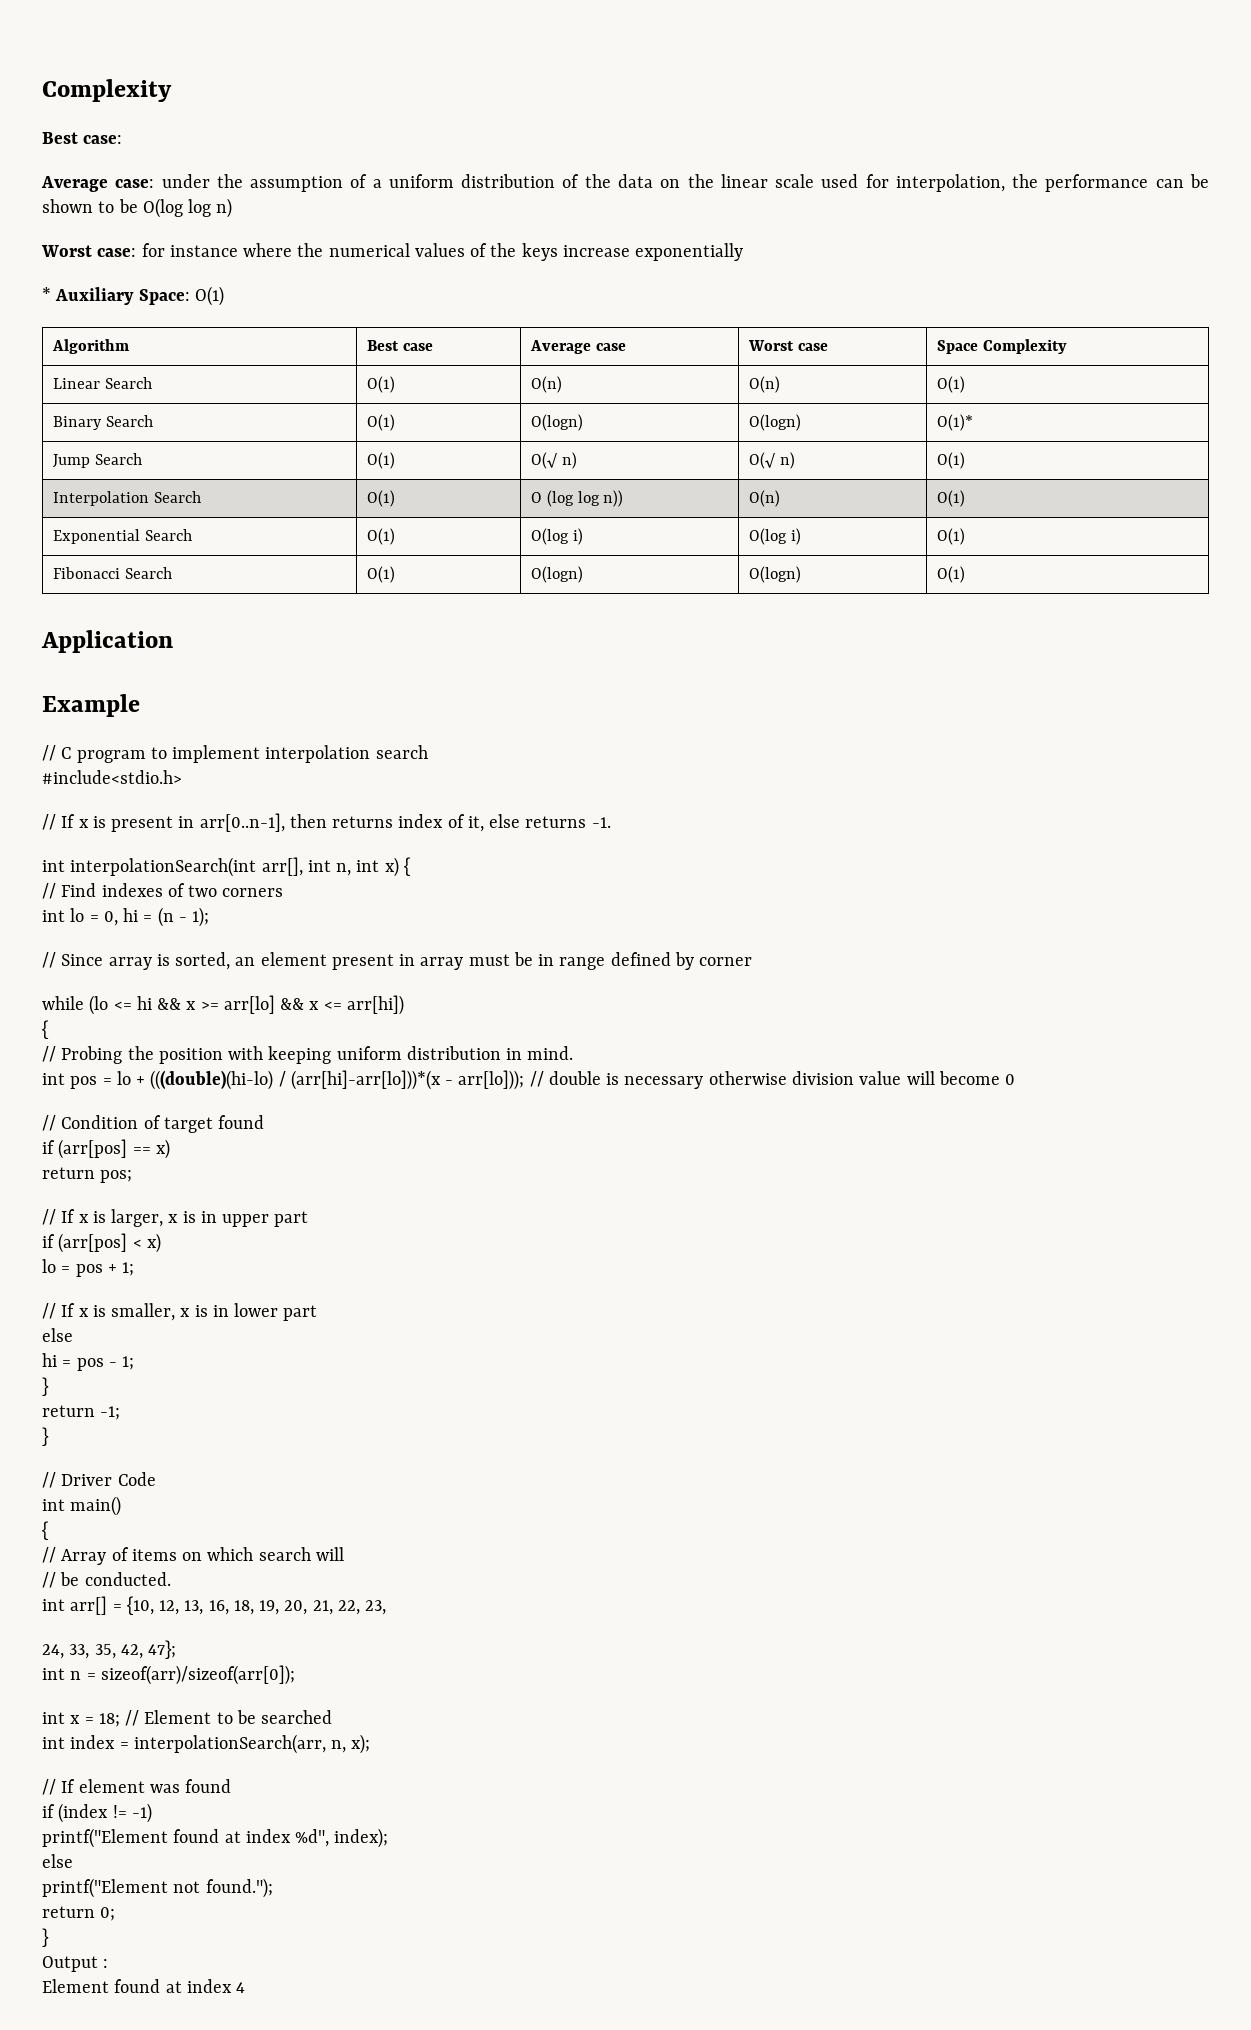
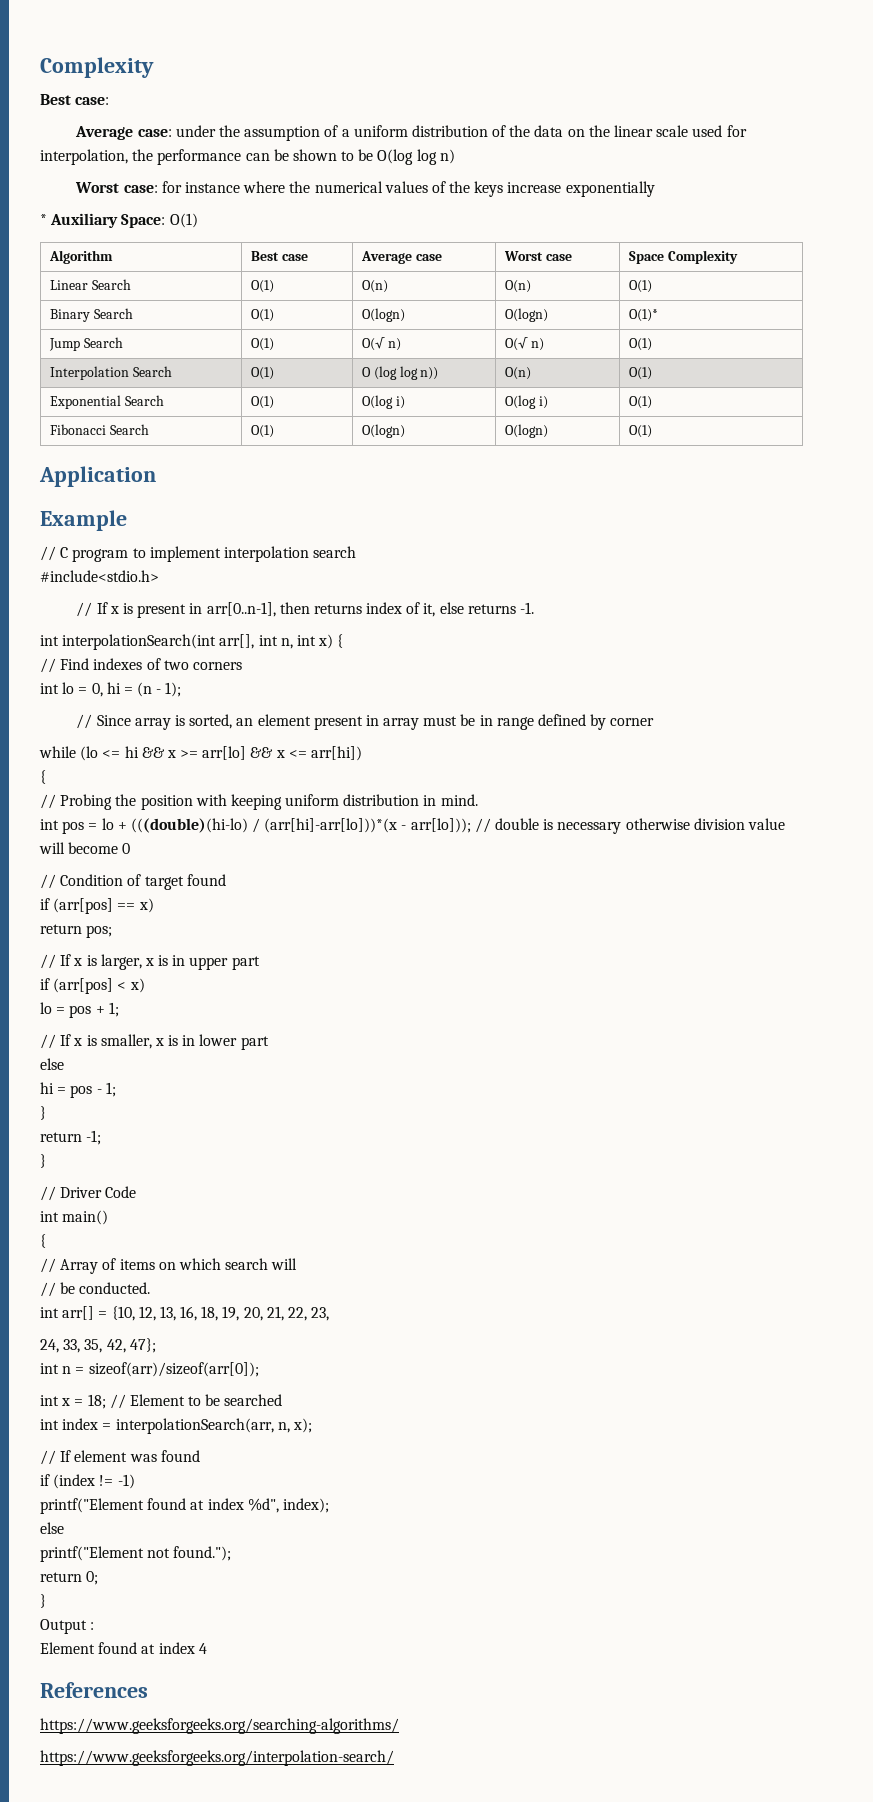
(246, 1987) none -> [40,1682,148,1698] [40,1718,399,1734] [40,1750,394,1766] // References // https://www.geeksforgeeks.org/searching-algorithms/ // https://www.geeksforgeeks.org/interpolation-search/

